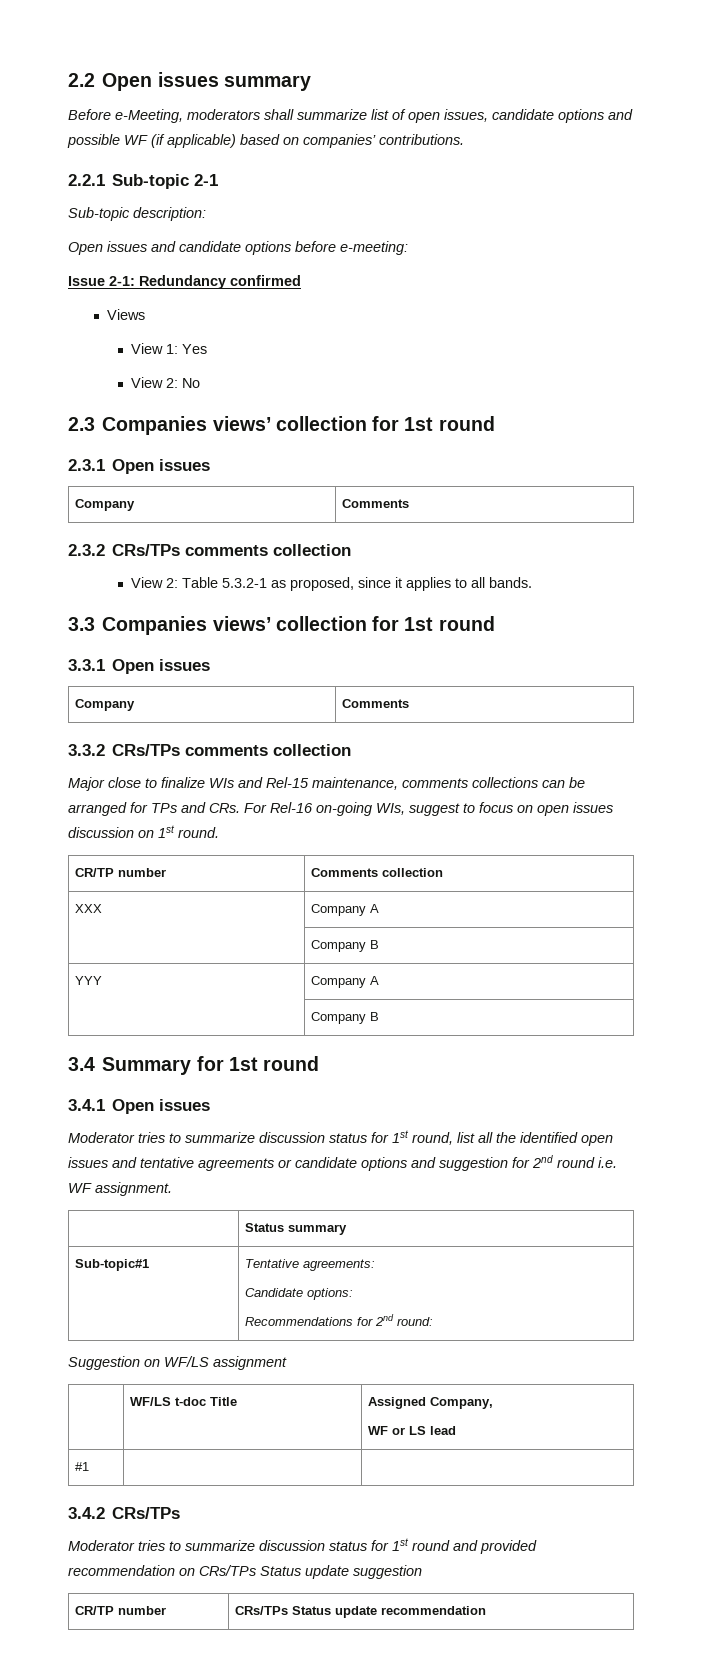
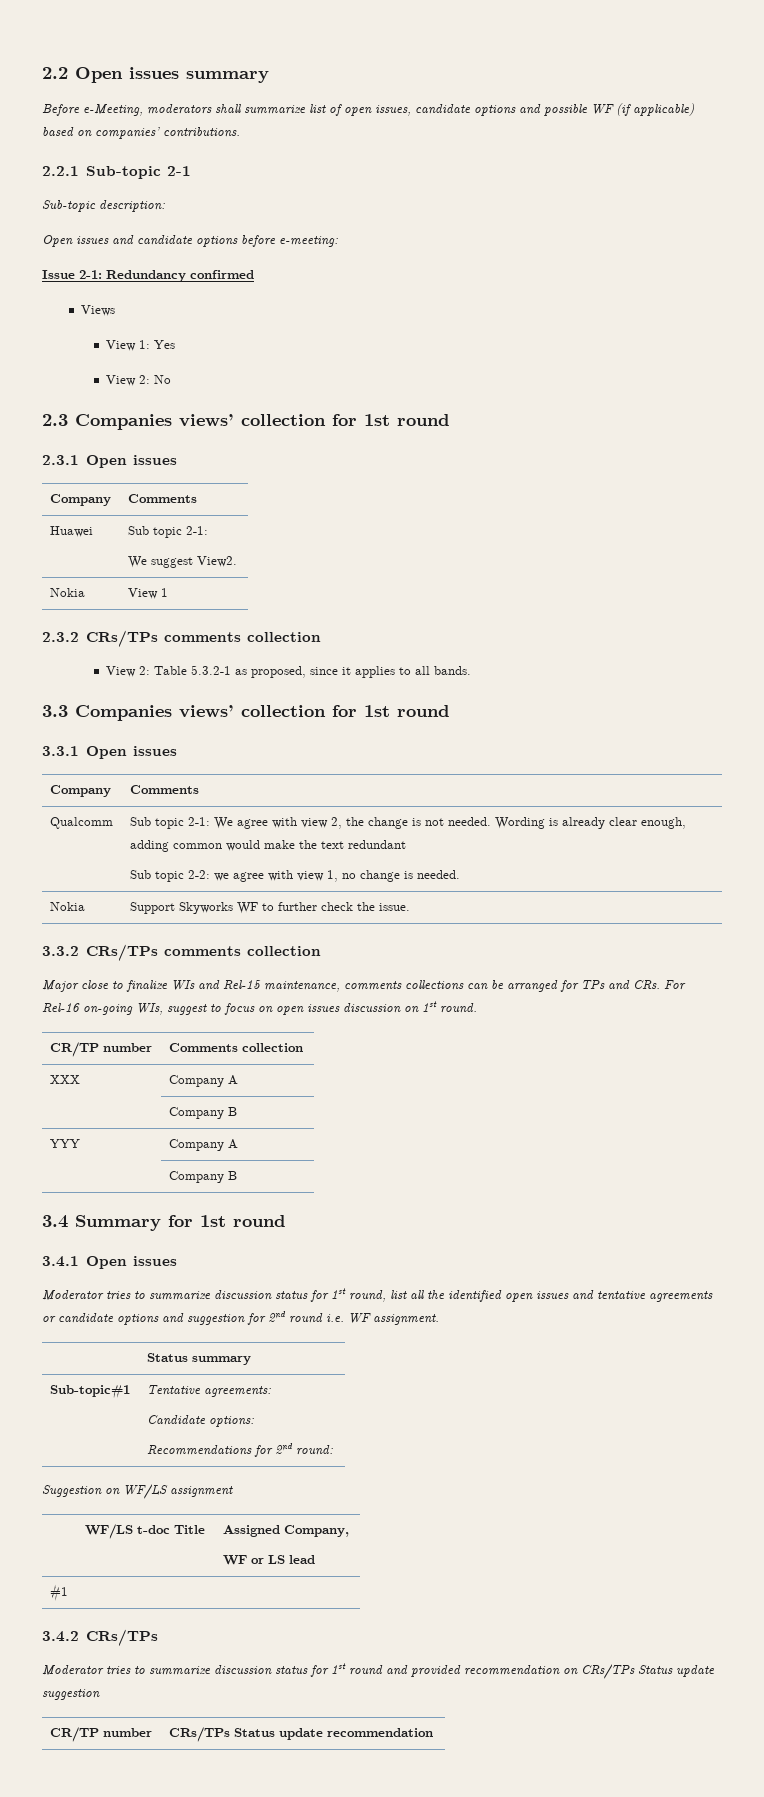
(409, 503) none -> [50,526,94,537] [128,526,209,538] [128,556,238,568] [50,588,86,597] [128,588,169,599] // Huawei | Sub topic 2-1: // We suggest View2. // Nokia | View 1
(409, 703) none -> [50,817,114,829] [130,817,687,829] [130,840,407,852] [130,870,461,882] [50,902,86,911] [130,902,411,914] // Qualcomm | Sub topic 2-1: We agree with view 2, the change is not needed. Wording is already clear enough, adding common would make the text redundant // Sub topic 2-2: we agree with view 1, no change is needed. // Nokia | Support Skyworks WF to further check the issue.

